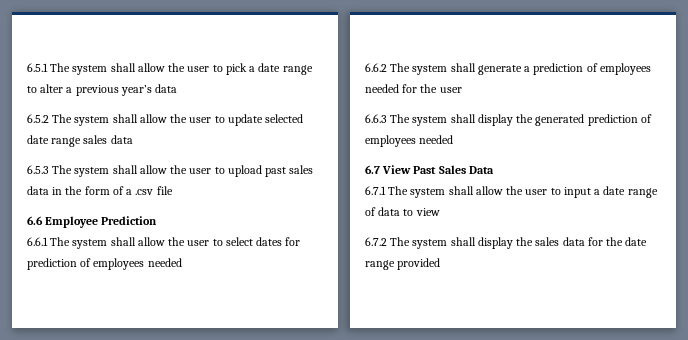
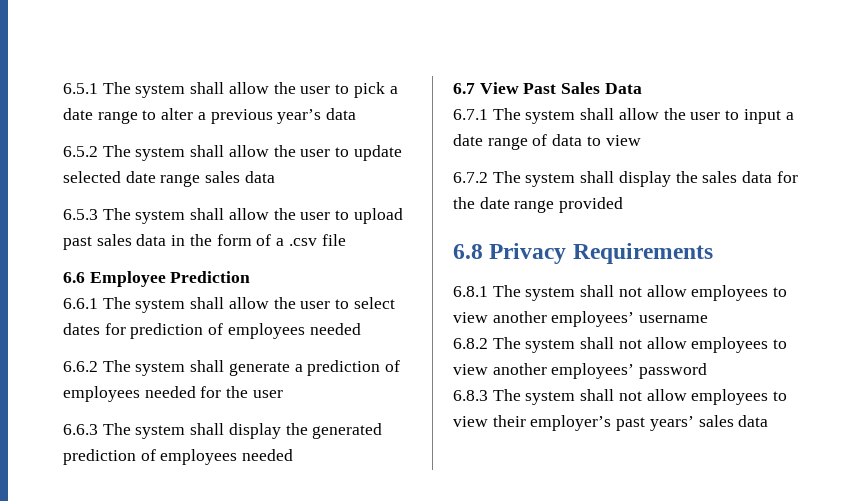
(441, 264) none -> [453,243,713,264] [453,285,788,301] [453,311,709,327] [453,337,788,353] [453,363,708,379] [453,389,788,405] [453,415,769,431] // 6.8 Privacy Requirements // 6.8.1 The system shall not allow employees to view another employees’ username // 6.8.2 The system shall not allow employees to view another employees’ password // 6.8.3 The system shall not allow employees to view their employer’s past years’ sales data

